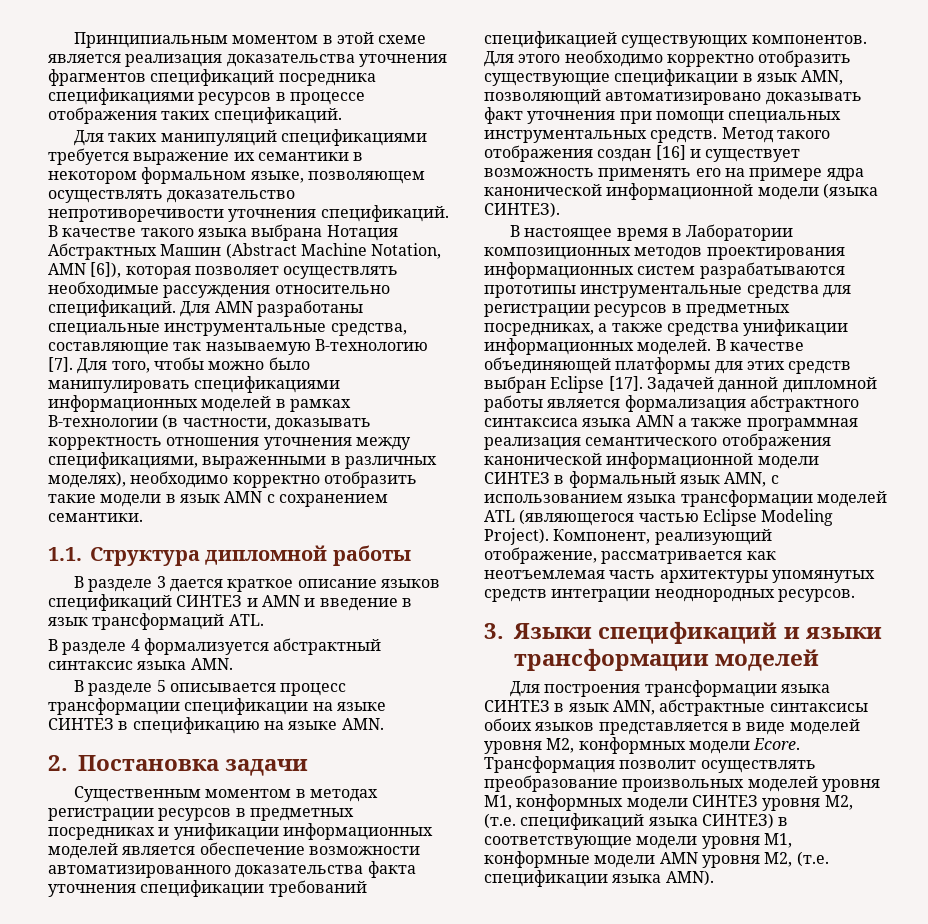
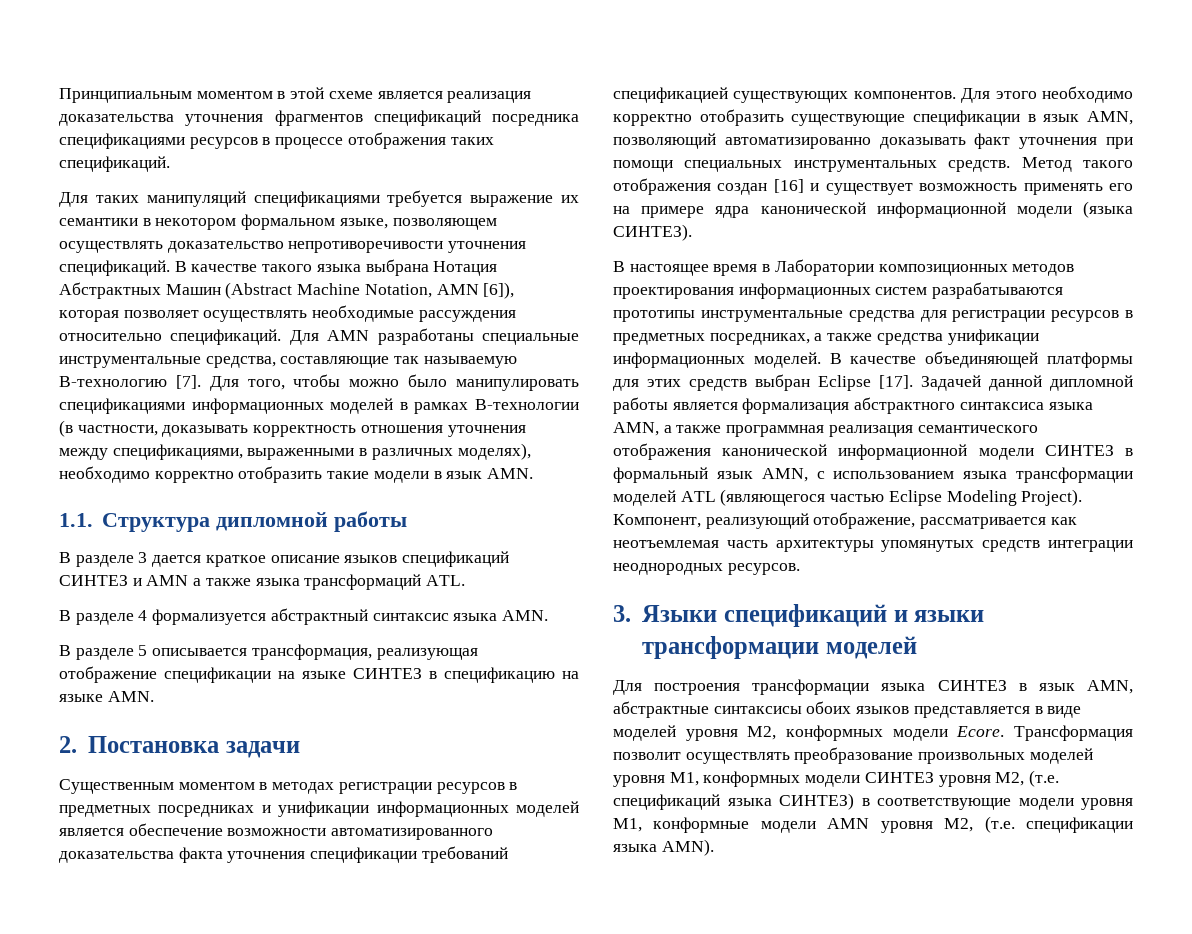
[224,491,388,507] [48,513,143,522] AMN с сохранением семантики. -> [487,468,534,479] AMN.
[304,598,412,611] [48,617,88,626] и введение в язык -> [193,578,300,586] а также языка
[280,683,347,696] [48,698,180,715] процесс трансформации -> [251,644,478,660] [59,666,157,683] трансформация, реализующая отображение
[605,92,762,105] автоматизировано -> [724,137,871,149] автоматизированно
[635,415,674,427] AMN -> [613,422,659,436] AMN,

